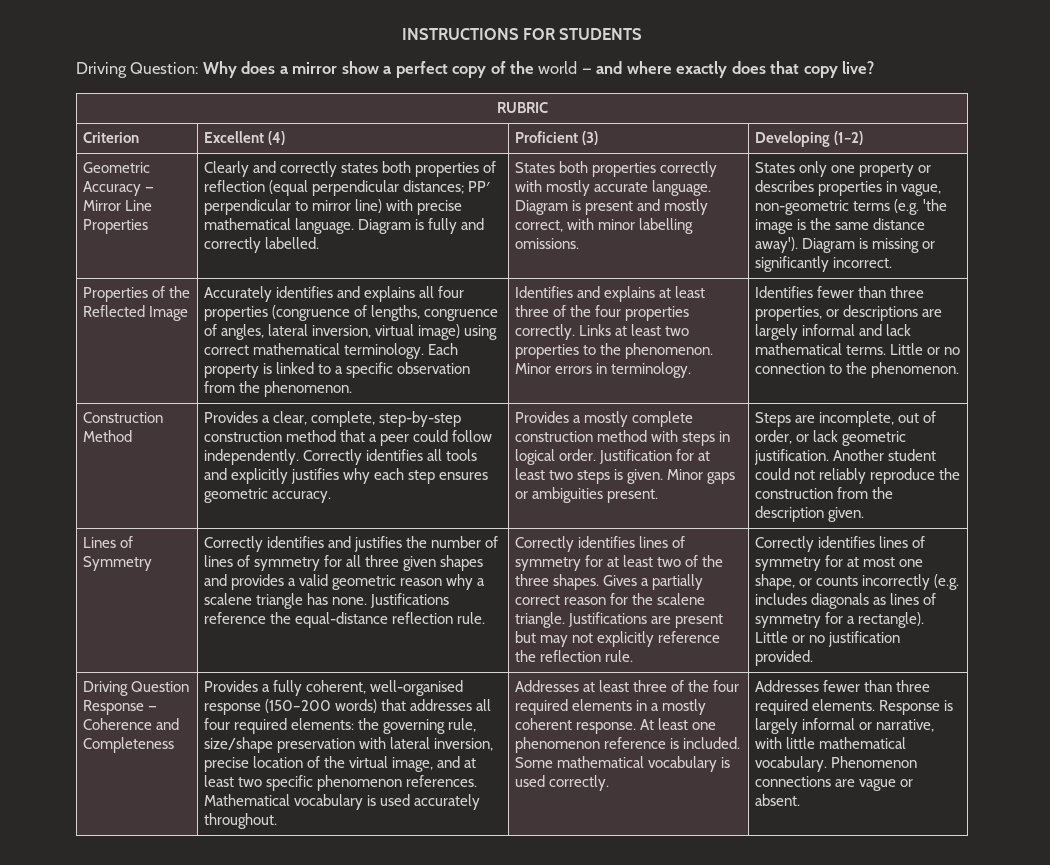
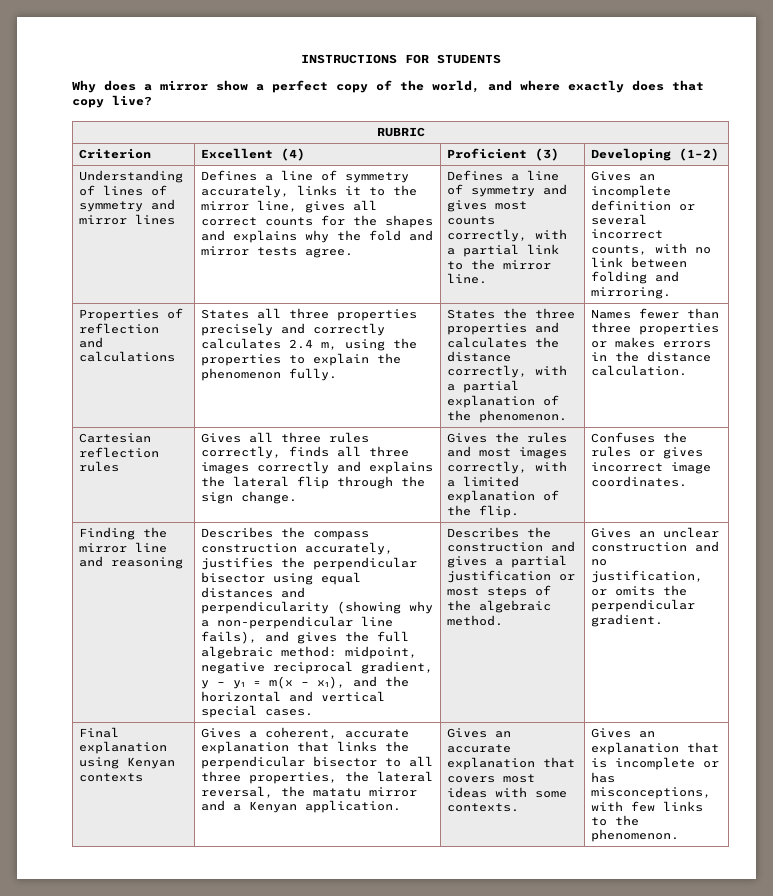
[76,62,199,78] Driving Question: -> (501, 59) none
[538,61,592,74] world — -> [432,80,480,93] world,
[83,162,151,173] [83,181,155,196] [83,200,153,211] [83,219,149,234] [204,161,497,177] [204,180,491,196] [204,199,463,215] [204,218,485,234] [204,237,320,253] [515,161,718,177] [515,180,712,196] [515,199,709,215] [515,218,694,234] [515,238,580,249] [755,161,932,177] [755,180,942,196] [755,199,948,215] [755,218,926,234] [755,237,936,253] [755,256,893,272] [83,286,191,302] [83,305,189,321] [204,286,465,302] [204,305,499,321] [204,324,498,340] [204,343,459,359] [204,362,471,378] [204,381,353,397] [515,286,706,302] [515,305,690,321] [515,324,690,340] [515,343,714,359] [515,362,692,378] [755,286,925,298] [755,305,943,321] [755,324,912,340] [755,343,961,355] [755,362,960,378] [83,412,164,423] [83,430,133,442] [204,411,462,427] [204,430,493,446] [204,449,478,465] [204,468,489,484] [204,488,332,503] [515,411,694,427] [515,430,731,446] [515,449,711,465] [515,468,736,484] [515,487,659,503] [755,411,937,427] [755,430,907,446] [754,449,937,465] [755,468,961,484] [755,487,894,499] [755,506,865,522] [83,536,134,548] [83,556,153,571] [204,536,499,552] [204,555,484,571] [204,574,486,590] [204,593,450,609] [204,612,486,628] [515,536,686,552] [515,555,724,571] [515,574,704,590] [515,593,706,605] [515,612,724,628] [515,631,721,647] [515,650,634,662] [755,536,926,552] [755,555,924,571] [755,574,960,590] [755,593,937,609] [755,612,925,628] [755,631,901,647] [755,650,814,666] [83,681,190,696] [83,700,158,715] [83,718,180,730] [83,737,175,753] [204,680,464,696] [204,699,492,715] [204,718,477,734] [204,737,494,753] [204,756,477,772] [204,775,478,791] [204,794,481,810] [204,813,278,829] [515,680,740,692] [515,699,707,715] [515,718,717,734] [515,737,741,753] [515,756,731,772] [515,775,610,791] [755,680,931,692] [755,699,954,715] [755,718,935,734] [755,737,907,749] [755,756,918,772] [755,776,914,791] [755,794,801,806] Geometric Accuracy — Mirror Line Properties | Clearly and correctly states both properties of reflection (equal perpendicular distances; PP′ perpendicular to mirror line) with precise mathematical language. Diagram is fully and correctly labelled. | States both properties correctly with mostly accurate language. Diagram is present and mostly correct, with minor labelling omissions. | States only one property or describes properties in vague, non-geometric terms (e.g. 'the image is the same distance away'). Diagram is missing or significantly incorrect. // Properties of the Reflected Image | Accurately identifies and explains all four properties (congruence of lengths, congruence of angles, lateral inversion, virtual image) using correct mathematical terminology. Each property is linked to a specific observation from the phenomenon. | Identifies and explains at least three of the four properties correctly. Links at least two properties to the phenomenon. Minor errors in terminology. | Identifies fewer than three properties, or descriptions are largely informal and lack mathematical terms. Little or no connection to the phenomenon. // Construction Method | Provides a clear, complete, step-by-step construction method that a peer could follow independently. Correctly identifies all tools and explicitly justifies why each step ensures geometric accuracy. | Provides a mostly complete construction method with steps in logical order. Justification for at least two steps is given. Minor gaps or ambiguities present. | Steps are incomplete, out of order, or lack geometric justification. Another student could not reliably reproduce the construction from the description given. // Lines of Symmetry | Correctly identifies and justifies the number of lines of symmetry for all three given shapes and provides a valid geometric reason why a scalene triangle has none. Justifications reference the equal-distance reflection rule. | Correctly identifies lines of symmetry for at least two of the three shapes. Gives a partially correct reason for the scalene triangle. Justifications are present but may not explicitly reference the reflection rule. | Correctly identifies lines of symmetry for at most one shape, or counts incorrectly (e.g. includes diagonals as lines of symmetry for a rectangle). Little or no justification provided. // Driving Question Response — Coherence and Completeness | Provides a fully coherent, well-organised response (150–200 words) that addresses all four required elements: the governing rule, size/shape preservation with lateral inversion, precise location of the virtual image, and at least two specific phenomenon references. Mathematical vocabulary is used accurately throughout. | Addresses at least three of the four required elements in a mostly coherent response. At least one phenomenon reference is included. Some mathematical vocabulary is used correctly. | Addresses fewer than three required elements. Response is largely informal or narrative, with little mathematical vocabulary. Phenomenon connections are vague or absent. -> [78,170,183,183] [78,185,167,196] [78,199,175,212] [78,214,175,225] [200,170,409,183] [200,185,417,198] [200,200,377,213] [200,215,433,228] [200,230,433,243] [200,246,353,258] [446,170,559,181] [446,184,567,197] [446,200,527,212] [446,216,495,225] [446,229,567,242] [446,244,559,257] [446,259,551,270] [446,273,487,284] [590,171,655,181] [590,185,671,198] [590,200,695,211] [590,214,647,225] [590,229,663,239] [590,243,711,255] [590,257,687,268] [590,271,679,284] [590,287,671,299] [78,308,183,321] [78,323,159,334] [78,337,103,348] [78,351,175,362] [200,308,417,321] [200,323,385,336] [200,338,417,351] [200,353,401,366] [200,368,337,381] [446,308,575,319] [446,322,559,335] [446,337,559,348] [446,351,511,362] [446,365,567,378] [446,380,519,393] [446,395,559,408] [446,410,567,423] [590,308,719,319] [590,322,719,335] [590,337,711,348] [590,351,711,362] [590,365,687,376] [78,433,151,443] [78,447,159,458] [78,461,119,472] [200,432,369,443] [200,446,409,459] [200,461,433,474] [200,476,425,489] [200,491,297,504] [446,432,567,443] [446,446,567,459] [446,461,567,474] [446,476,519,487] [446,490,559,503] [446,505,519,518] [590,432,687,443] [590,446,703,459] [590,462,711,474] [590,476,687,487] [78,527,167,540] [78,542,167,553] [78,556,183,569] [200,527,369,540] [200,542,393,555] [200,557,417,570] [200,572,361,585] [200,587,305,598] [200,601,433,614] [200,616,393,629] [200,631,409,644] [200,646,417,659] [200,661,433,674] [200,676,409,689] [200,691,385,702] [200,705,313,718] [446,527,551,538] [446,541,575,552] [446,555,567,568] [446,570,575,583] [446,585,551,598] [446,600,551,613] [446,615,503,626] [590,527,719,538] [590,541,719,552] [590,559,607,566] [590,570,703,583] [590,585,687,596] [590,599,695,612] [590,614,663,627] [78,727,119,738] [78,741,167,754] [78,757,175,769] [78,773,143,782] [200,727,409,739] [200,741,409,754] [200,756,433,769] [200,771,433,784] [200,786,417,798] [200,800,401,813] [446,728,511,738] [446,744,511,753] [446,757,575,770] [446,774,535,783] [446,787,567,798] [446,803,519,812] [590,728,655,738] [590,742,719,755] [590,757,719,770] [590,772,615,783] [590,787,711,799] [590,801,703,812] [590,815,639,826] [590,829,679,842] Understanding of lines of symmetry and mirror lines | Defines a line of symmetry accurately, links it to the mirror line, gives all correct counts for the shapes and explains why the fold and mirror tests agree. | Defines a line of symmetry and gives most counts correctly, with a partial link to the mirror line. | Gives an incomplete definition or several incorrect counts, with no link between folding and mirroring. // Properties of reflection and calculations | States all three properties precisely and correctly calculates 2.4 m, using the properties to explain the phenomenon fully. | States the three properties and calculates the distance correctly, with a partial explanation of the phenomenon. | Names fewer than three properties or makes errors in the distance calculation. // Cartesian reflection rules | Gives all three rules correctly, finds all three images correctly and explains the lateral flip through the sign change. | Gives the rules and most images correctly, with a limited explanation of the flip. | Confuses the rules or gives incorrect image coordinates. // Finding the mirror line and reasoning | Describes the compass construction accurately, justifies the perpendicular bisector using equal distances and perpendicularity (showing why a non-perpendicular line fails), and gives the full algebraic method: midpoint, negative reciprocal gradient, y − y₁ = m(x − x₁), and the horizontal and vertical special cases. | Describes the construction and gives a partial justification or most steps of the algebraic method. | Gives an unclear construction and no justification, or omits the perpendicular gradient. // Final explanation using Kenyan contexts | Gives a coherent, accurate explanation that links the perpendicular bisector to all three properties, the lateral reversal, the matatu mirror and a Kenyan application. | Gives an accurate explanation that covers most ideas with some contexts. | Gives an explanation that is incomplete or has misconceptions, with few links to the phenomenon.

